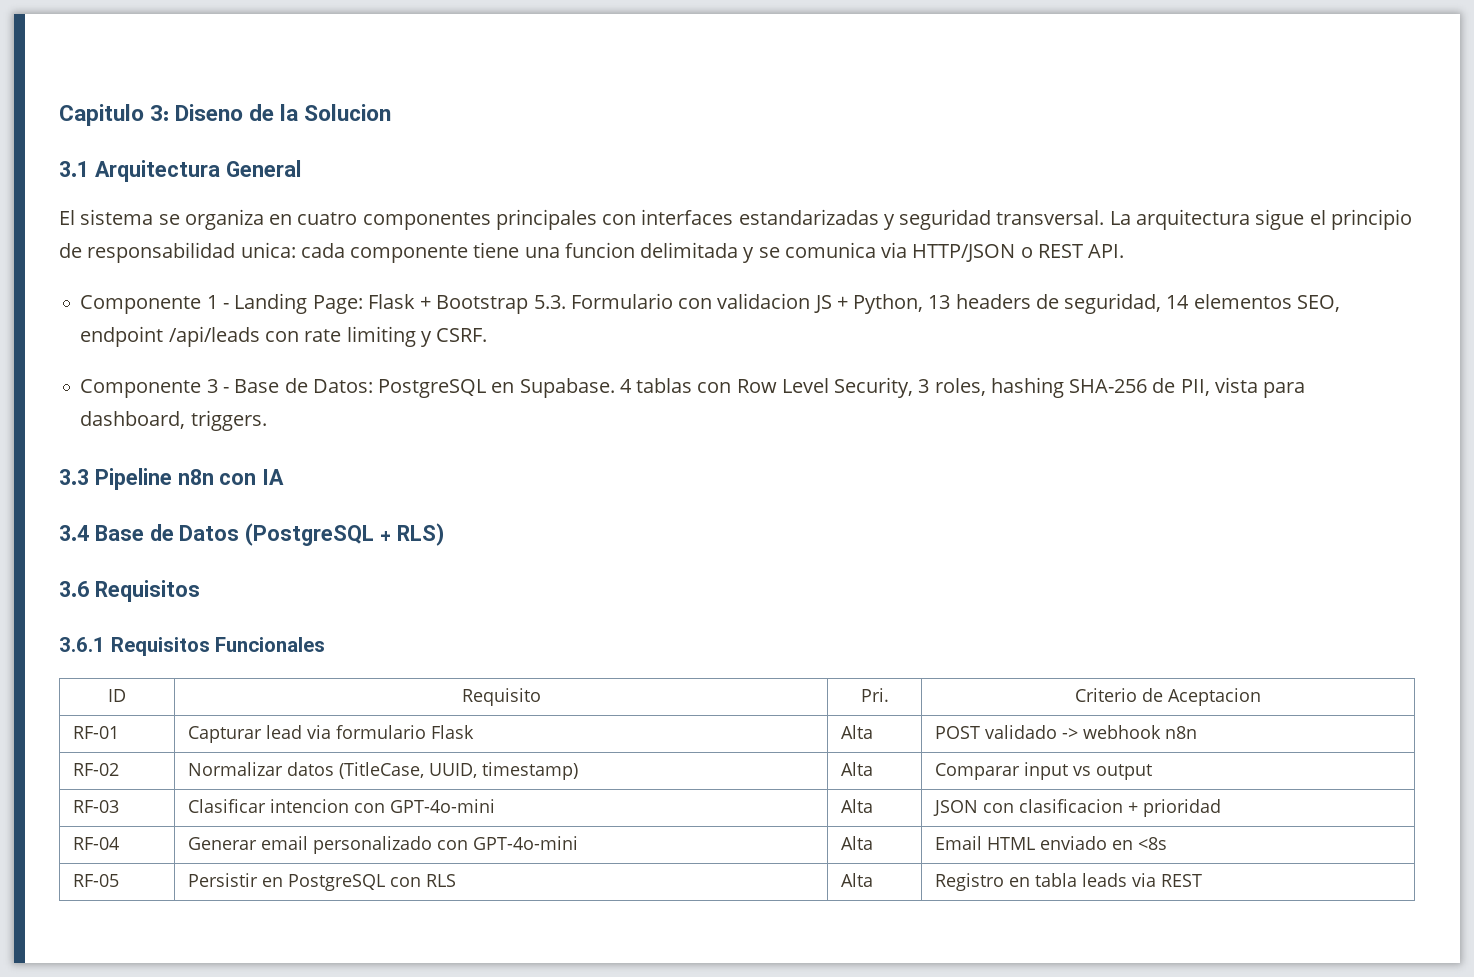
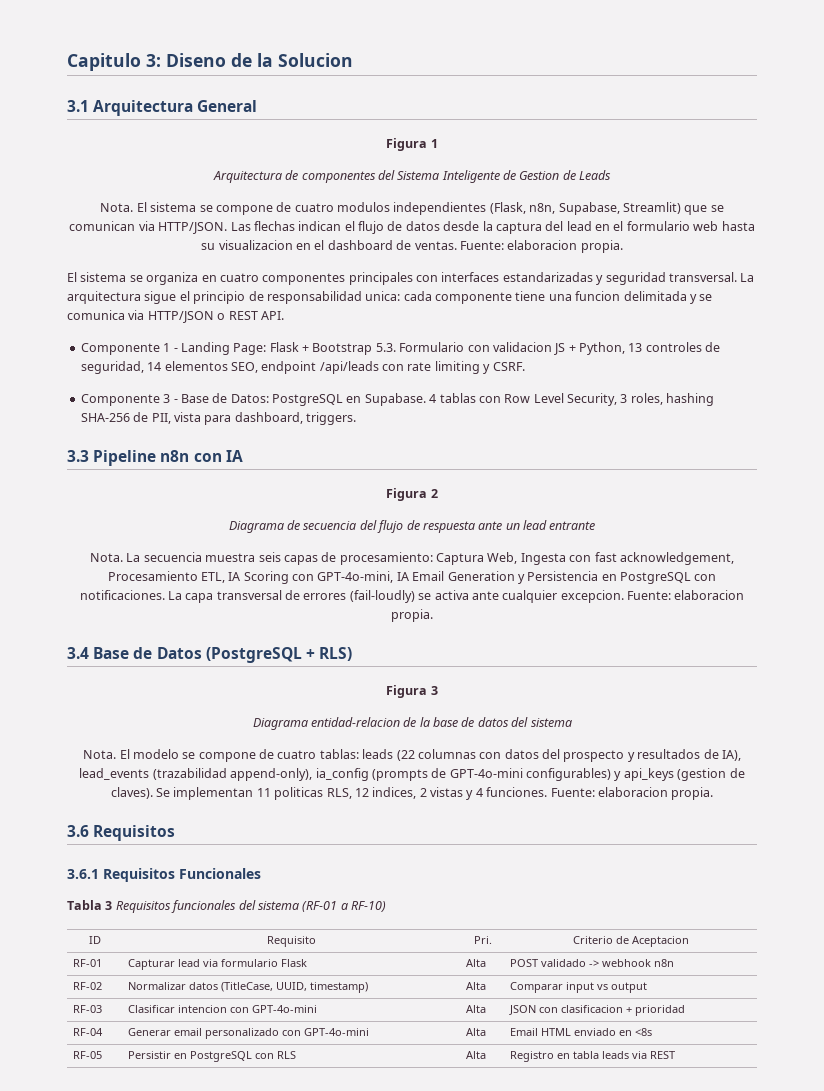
(301, 168) none -> [386,138,438,151] [212,170,612,183] [100,202,724,215] [69,221,755,234] [201,240,623,253] // Figura 1 // Arquitectura de componentes del Sistema Inteligente de Gestion de Leads // Nota. El sistema se compone de cuatro modulos independientes (Flask, n8n, Supabase, Streamlit) que se comunican via HTTP/JSON. Las flechas indican el flujo de datos desde la captura del lead en el formulario web hasta su visualizacion en el dashboard de ventas. Fuente: elaboracion propia.
[955,294,1031,309] headers -> [645,342,702,352] controles
(285, 477) none -> [386,488,438,501] [228,520,596,533] [90,552,734,565] [107,571,717,584] [79,590,745,603] [391,609,433,622] // Figura 2 // Diagrama de secuencia del flujo de respuesta ante un lead entrante // Nota. La secuencia muestra seis capas de procesamiento: Captura Web, Ingesta con fast acknowledgement, Procesamiento ETL, IA Scoring con GPT-4o-mini, IA Email Generation y Persistencia en PostgreSQL con notificaciones. La capa transversal de errores (fail-loudly) se activa ante cualquier excepcion. Fuente: elaboracion propia.
(444, 534) none -> [386,685,438,698] [252,717,572,730] [83,749,741,762] [79,768,745,781] [110,787,714,800] // Figura 3 // Diagrama entidad-relacion de la base de datos del sistema // Nota. El modelo se compone de cuatro tablas: leads (22 columnas con datos del prospecto y resultados de IA), lead_events (trazabilidad append-only), ia_config (prompts de GPT-4o-mini configurables) y api_keys (gestion de claves). Se implementan 11 politicas RLS, 12 indices, 2 vistas y 4 funciones. Fuente: elaboracion propia.
(326, 644) none -> [67,900,386,913] // Tabla 3 Requisitos funcionales del sistema (RF-01 a RF-10)

